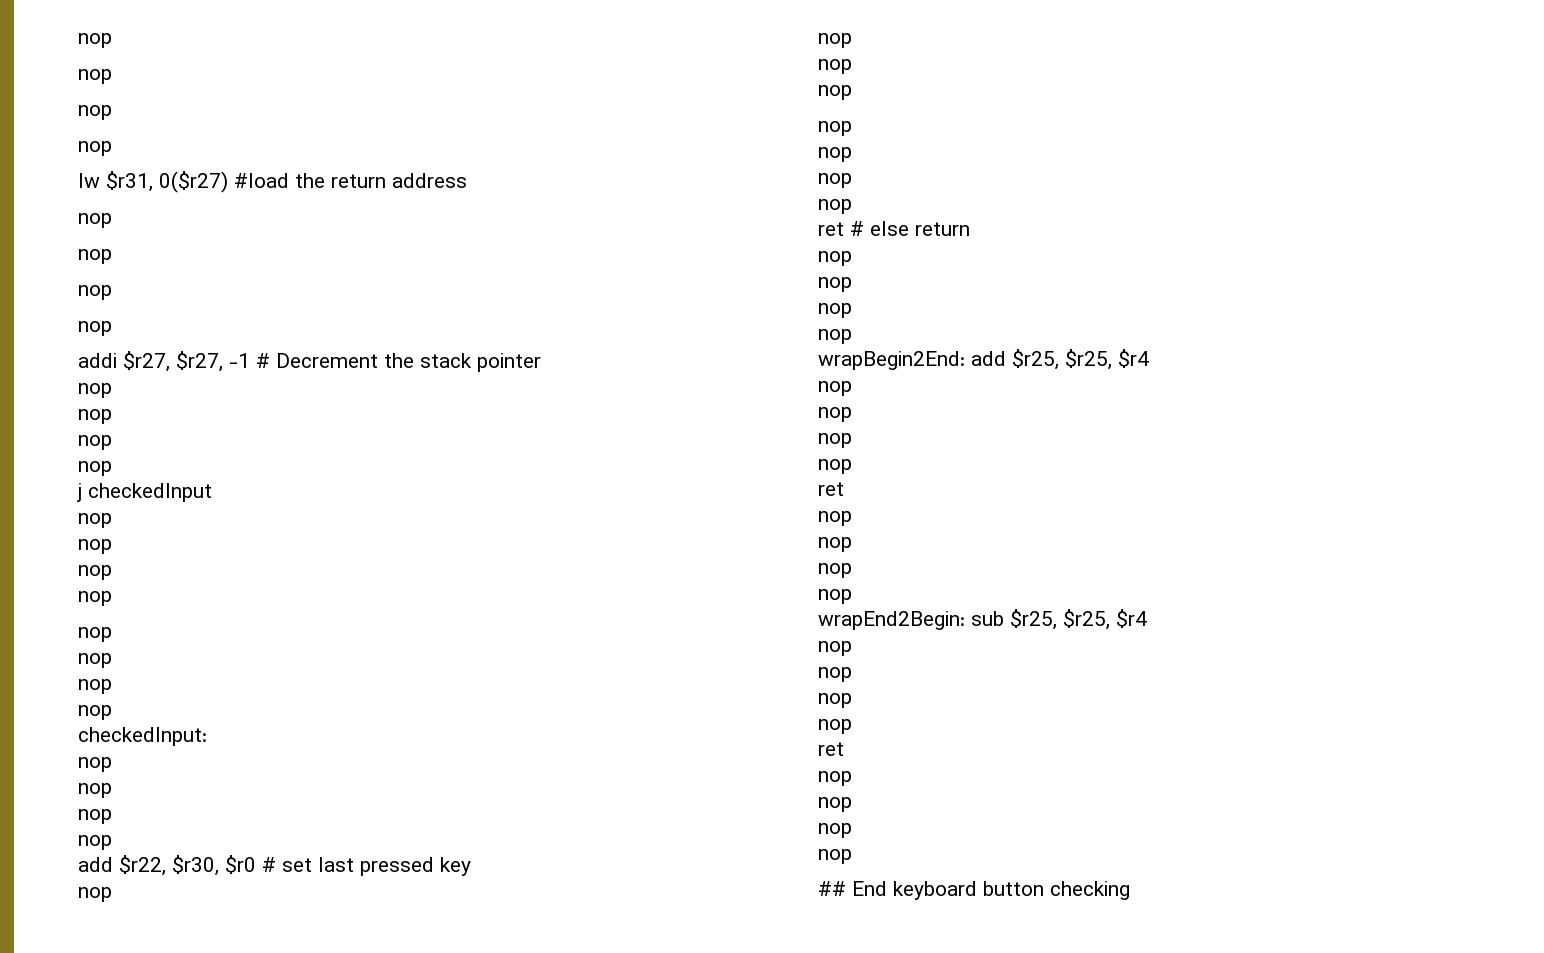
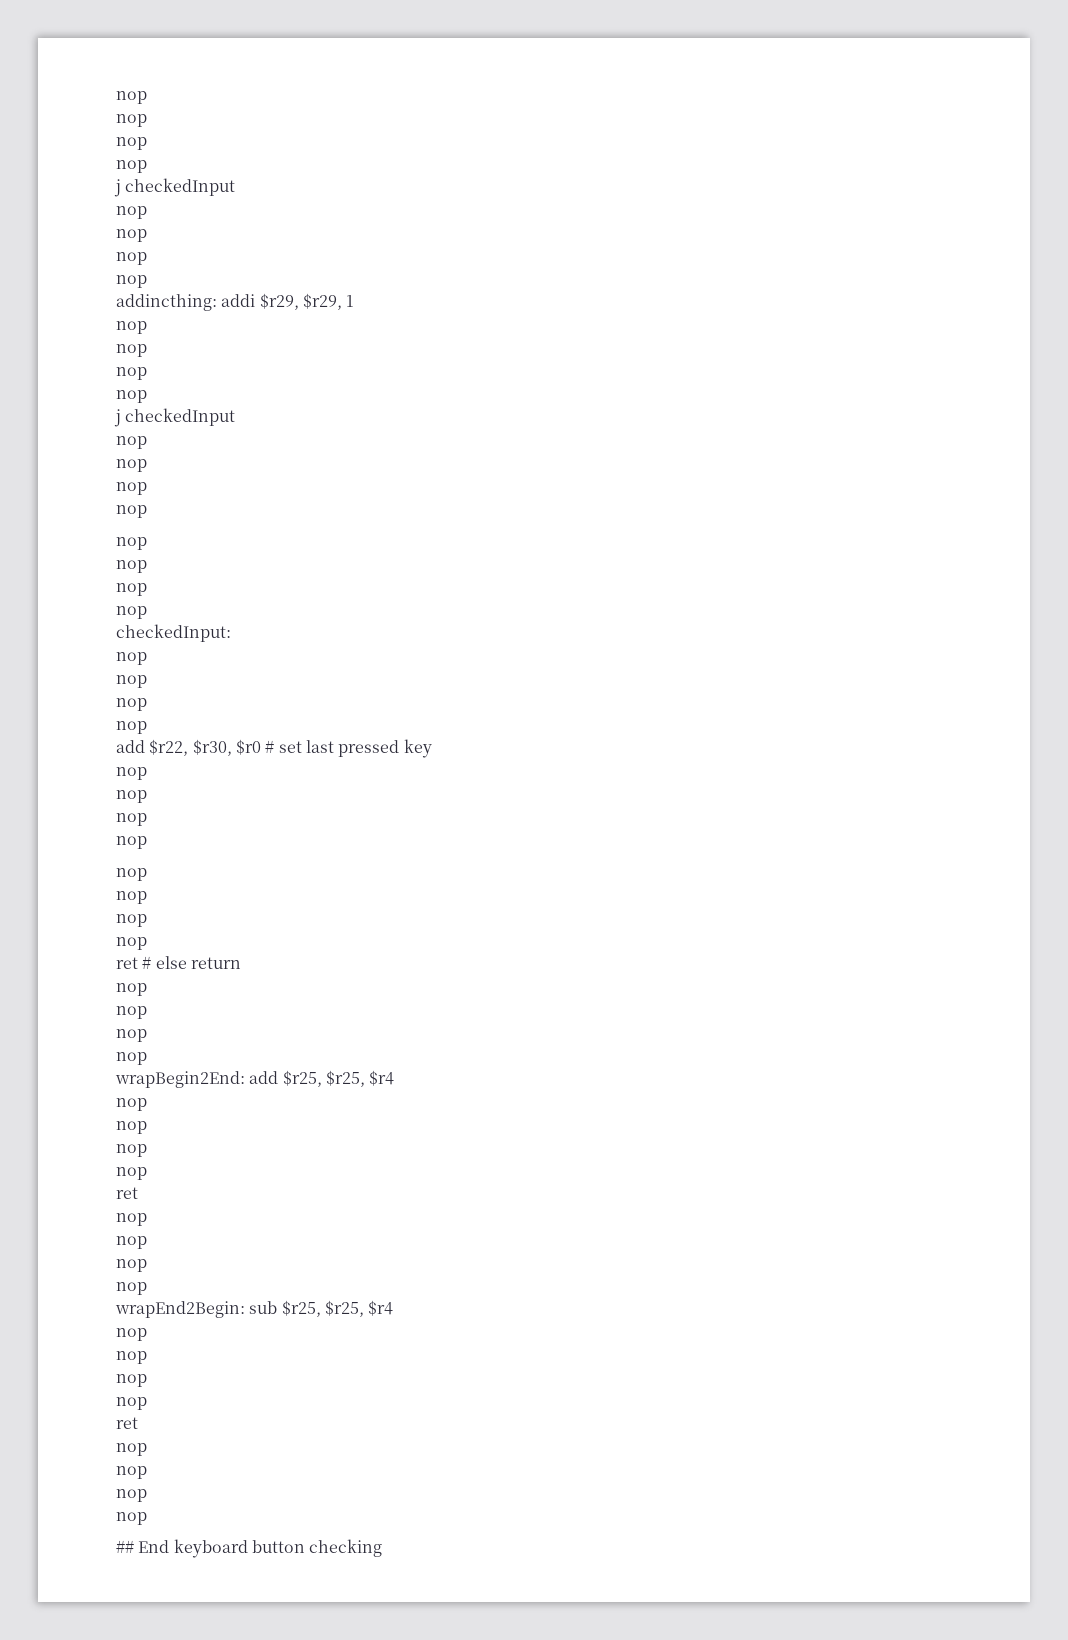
[78,33,112,48] [78,69,112,84] [78,105,112,120] [78,141,112,156] [78,171,467,193] [78,213,112,228] [78,249,112,264] [78,285,112,300] [78,321,112,336] [78,351,541,372] nop // nop // nop // nop // lw $r31, 0($r27) #load the return address // nop // nop // nop // nop // addi $r27, $r27, -1 # Decrement the stack pointer -> [116,91,147,104] [116,114,147,127] [116,137,147,150] [116,160,147,173] [114,178,236,197] [116,206,147,219] [116,229,147,242] [116,252,147,265] [116,275,147,288] [116,293,355,311] nop // nop // nop // nop // j checkedInput // nop // nop // nop // nop // addincthing: addi $r29, $r29, 1

